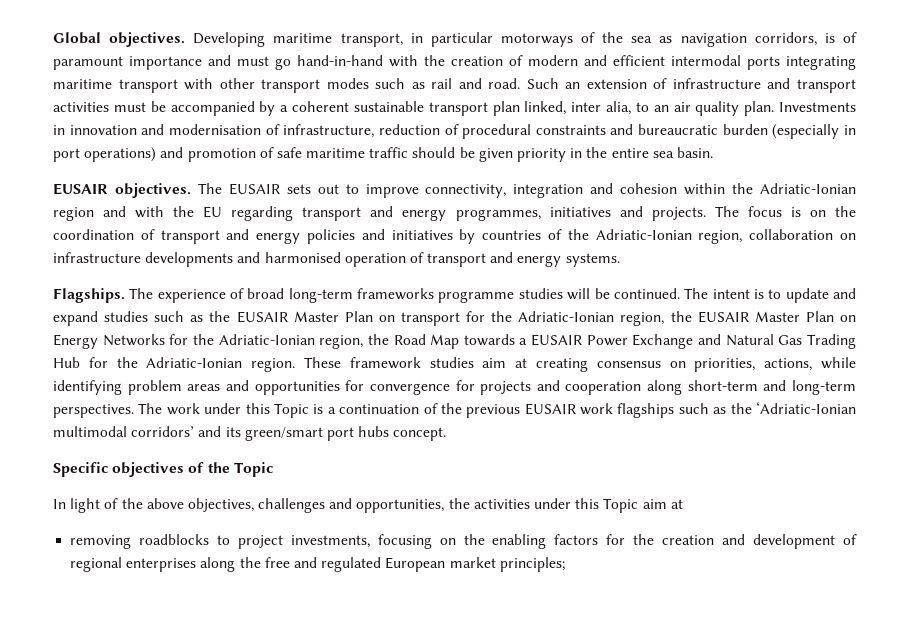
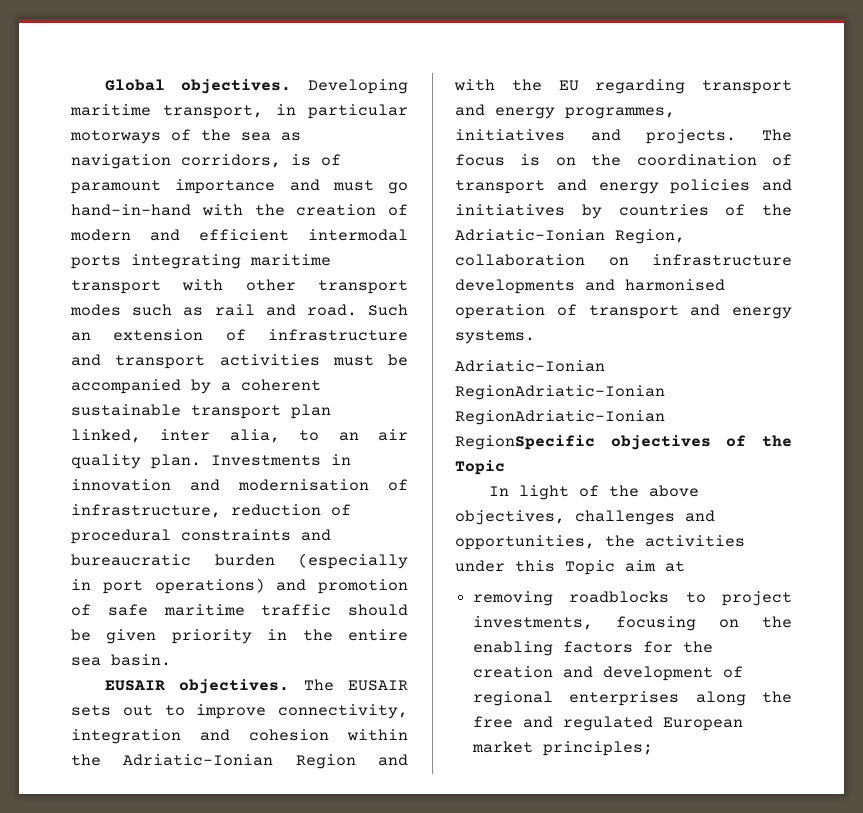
[53,207,94,221] region -> [295,754,356,769] Region
[698,230,743,244] region, -> [615,229,685,244] Region,
[53,288,857,303] [53,311,856,326] [53,334,856,349] [53,357,856,372] [53,380,856,395] [53,401,857,418] [53,426,447,441] [53,462,108,477] Flagships. The experience of broad long-term frameworks programme studies will be continued. The intent is to update and expand studies such as the EUSAIR Master Plan on transport for the Adriatic-Ionian region, the EUSAIR Master Plan on Energy Networks for the Adriatic-Ionian region, the Road Map towards a EUSAIR Power Exchange and Natural Gas Trading Hub for the Adriatic-Ionian region. These framework studies aim at creating consensus on priorities, actions, while identifying problem areas and opportunities for convergence for projects and cooperation along short-term and long-term perspectives. The work under this Topic is a continuation of the previous EUSAIR work flagships such as the ‘Adriatic-Ionian multimodal corridors’ and its green/smart port hubs concept. // Specific -> [455,360,605,372] [455,385,665,400] [455,410,665,425] [455,435,595,450] Adriatic-Ionian RegionAdriatic-Ionian RegionAdriatic-Ionian RegionSpecific

